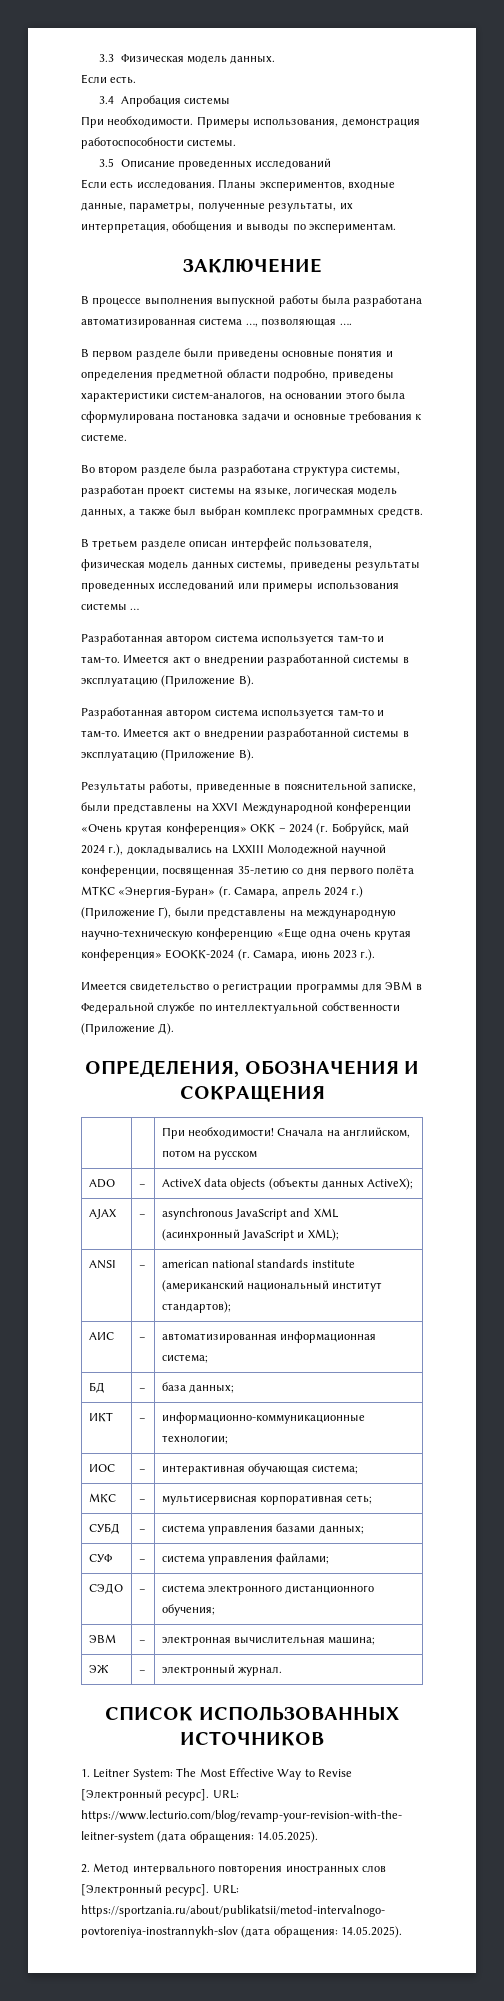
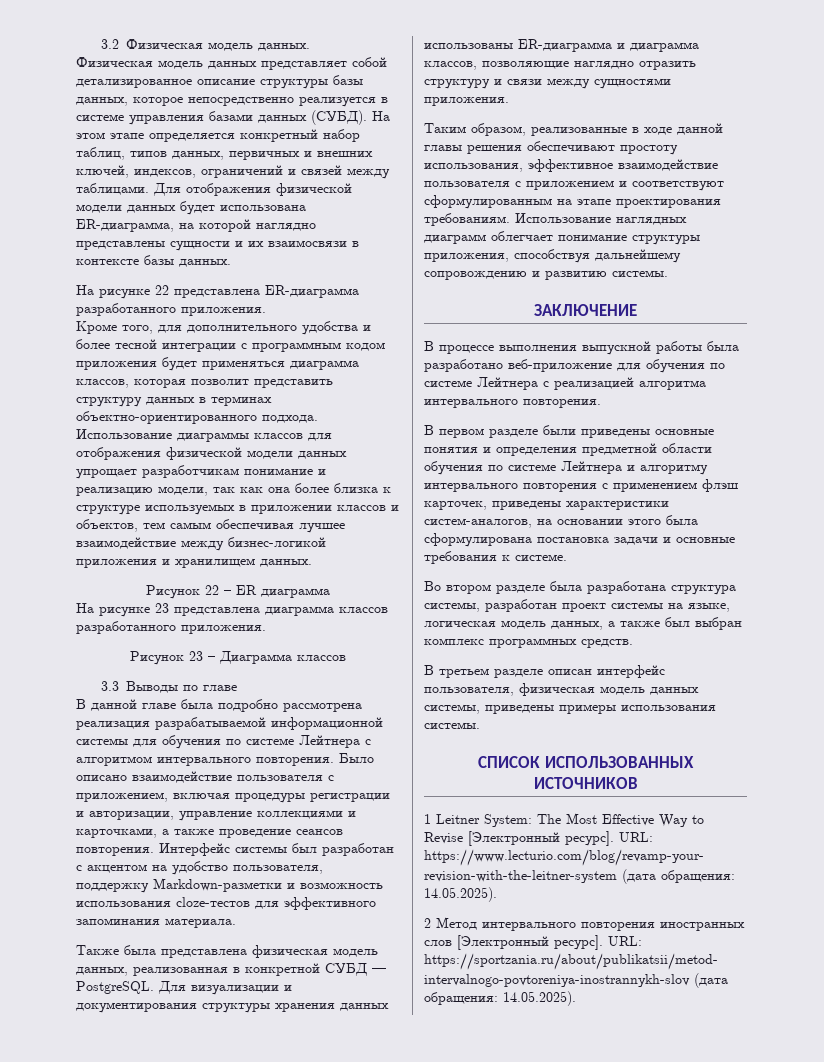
[99,54,115,62] 3.3 -> [100,39,119,49] 3.2
[81,74,137,84] [99,95,230,107] [81,116,420,128] [81,137,237,149] [99,158,332,170] [81,179,395,191] [81,202,353,212] [81,221,396,233] Если есть. // 3.4 Апробация системы // При необходимости. Примеры использования, демонстрация работоспособности системы. // 3.5 Описание проведенных исследований // Если есть исследования. Планы экспериментов, входные данные, параметры, полученные результаты, их интерпретация, обобщения и выводы по экспериментам. -> [76,57,387,70] [76,75,363,89] [76,97,388,107] [76,110,390,125] [76,129,360,142] [76,147,373,160] [76,165,390,179] [76,183,352,196] [76,201,306,215] [76,219,316,232] [76,240,359,251] [76,255,231,267] [76,285,359,299] [76,303,266,316] [76,321,371,335] [76,339,385,352] [76,357,359,371] [76,379,333,388] [76,396,272,407] [76,411,318,424] [76,429,332,442] [76,447,347,460] [76,465,326,479] [76,483,391,496] [76,504,399,515] [76,519,345,533] [76,537,326,551] [76,558,312,568] [145,585,330,599] [76,603,388,617] [76,621,266,634] [129,651,346,665] [100,681,237,693] [76,699,362,712] [76,717,383,730] [76,735,371,749] [76,753,374,766] [76,771,334,783] [76,792,390,803] [76,810,356,821] [76,828,343,838] [76,843,394,856] [76,861,323,875] [76,878,383,893] [76,897,376,910] [76,918,236,928] [76,945,378,958] [76,963,386,976] [76,981,292,995] [76,1002,389,1013] [424,39,699,52] [424,61,696,70] [424,78,671,89] [424,97,509,106] [424,123,723,136] [424,141,678,155] [424,159,718,172] [424,180,724,191] [424,195,721,209] [424,213,687,226] [424,231,700,245] [424,249,681,263] [424,270,668,280] Физическая модель данных представляет собой детализированное описание структуры базы данных, которое непосредственно реализуется в системе управления базами данных (СУБД). На этом этапе определяется конкретный набор таблиц, типов данных, первичных и внешних ключей, индексов, ограничений и связей между таблицами. Для отображения физической модели данных будет использована ER-диаграмма, на которой наглядно представлены сущности и их взаимосвязи в контексте базы данных. // На рисунке 22 представлена ER-диаграмма разработанного приложения. // Кроме того, для дополнительного удобства и более тесной интеграции с программным кодом приложения будет применяться диаграмма классов, которая позволит представить структуру данных в терминах объектно-ориентированного подхода. Использование диаграммы классов для отображения физической модели данных упрощает разработчикам понимание и реализацию модели, так как она более близка к структуре используемых в приложении классов и объектов, тем самым обеспечивая лучшее взаимодействие между бизнес-логикой приложения и хранилищем данных. // Рисунок 22 – ER диаграмма // На рисунке 23 представлена диаграмма классов разработанного приложения. // Рисунок 23 – Диаграмма классов // 3.3 Выводы по главе // В данной главе была подробно рассмотрена реализация разрабатываемой информационной системы для обучения по системе Лейтнера с алгоритмом интервального повторения. Было описано взаимодействие пользователя с приложением, включая процедуры регистрации и авторизации, управление коллекциями и карточками, а также проведение сеансов повторения. Интерфейс системы был разработан с акцентом на удобство пользователя, поддержку Markdown-разметки и возможность использования cloze-тестов для эффективного запоминания материала. // Также была представлена физическая модель данных, реализованная в конкретной СУБД — PostgreSQL. Для визуализации и документирования структуры хранения данных использованы ER-диаграмма и диаграмма классов, позволяющие наглядно отразить структуру и связи между сущностями приложения. // Таким образом, реализованные в ходе данной главы решения обеспечивают простоту использования, эффективное взаимодействие пользователя с приложением и соответствуют сформулированным на этапе проектирования требованиям. Использование наглядных диаграмм облегчает понимание структуры приложения, способствуя дальнейшему сопровождению и развитию системы.
[353,295,423,307] [81,318,352,328] разработана автоматизированная система …, позволяющая …. -> [424,359,725,373] [424,377,706,390] [424,399,601,408] разработано веб-приложение для обучения по системе Лейтнера с реализацией алгоритма интервального повторения.
[273,369,329,381] подробно, -> [424,461,708,475] [424,479,738,492] [424,501,487,510] обучения по системе Лейтнера и алгоритму интервального повторения с применением флэш карточек,
[354,561,420,571] [81,580,399,592] [81,603,140,611] [81,633,384,645] [81,654,409,666] [81,675,254,687] [81,707,384,719] [81,728,409,740] [81,749,254,761] [81,781,416,793] [81,802,411,814] [81,823,409,835] [81,844,387,856] [81,865,415,877] [81,886,364,898] [81,907,396,919] [81,928,411,940] [81,949,376,961] [81,981,422,993] [81,1002,400,1014] [81,1023,175,1035] [85,1060,419,1077] [179,1085,325,1102] [161,1127,411,1139] [161,1150,258,1160] [88,1179,115,1188] [138,1184,146,1187] [161,1178,414,1190] [88,1209,117,1219] [138,1214,146,1217] [161,1208,339,1220] [161,1229,339,1241] [88,1260,116,1269] [138,1265,146,1268] [161,1259,355,1268] [161,1280,383,1292] [161,1301,231,1313] [88,1332,114,1340] [138,1337,146,1340] [161,1331,376,1343] [161,1354,208,1363] [88,1382,105,1393] [138,1388,146,1391] [161,1382,234,1393] [88,1412,113,1422] [138,1418,146,1421] [161,1412,365,1424] [161,1435,228,1444] [88,1464,115,1472] [138,1469,146,1472] [161,1463,359,1475] [88,1493,116,1503] [138,1499,146,1502] [161,1495,373,1505] [88,1523,120,1534] [138,1529,146,1532] [161,1523,364,1535] [88,1554,112,1562] [138,1559,146,1562] [161,1553,330,1565] [88,1583,123,1594] [138,1589,146,1592] [161,1585,375,1595] [161,1604,215,1616] [88,1634,116,1643] [138,1640,146,1643] [161,1636,376,1646] [88,1664,109,1673] [138,1670,146,1673] [161,1664,282,1676] результаты проведенных исследований или примеры использования системы … // Разработанная автором система используется там-то и там-то. Имеется акт о внедрении разработанной системы в эксплуатацию (Приложение В). // Разработанная автором система используется там-то и там-то. Имеется акт о внедрении разработанной системы в эксплуатацию (Приложение В). // Результаты работы, приведенные в пояснительной записке, были представлены на XXVI Международной конференции «Очень крутая конференция» ОКК – 2024 (г. Бобруйск, май 2024 г.), докладывались на LXXIII Молодежной научной конференции, посвященная 35-летию со дня первого полёта МТКС «Энергия-Буран» (г. Самара, апрель 2024 г.) (Приложение Г), были представлены на международную научно-техническую конференцию «Еще одна очень крутая конференция» ЕООКК-2024 (г. Самара, июнь 2023 г.). // Имеется свидетельство о регистрации программы для ЭВМ в Федеральной службе по интеллектуальной собственности (Приложение Д). // ОПРЕДЕЛЕНИЯ, ОБОЗНАЧЕНИЯ И СОКРАЩЕНИЯ // | | При необходимости! Сначала на английском, потом на русском // ADO | − | ActiveX data objects (объекты данных ActiveX); // AJAX | − | asynchronous JavaScript and XML (асинхронный JavaScript и XML); // ANSI | − | american national standards institute (американский национальный институт стандартов); // АИС | − | автоматизированная информационная система; // БД | − | база данных; // ИКТ | − | информационно-коммуникационные технологии; // ИОС | − | интерактивная обучающая система; // МКС | − | мультисервисная корпоративная сеть; // СУБД | − | система управления базами данных; // СУФ | − | система управления файлами; // СЭДО | − | система электронного дистанционного обучения; // ЭВМ | − | электронная вычислительная машина; // ЭЖ | − | электронный журнал. -> [559,704,716,714] [424,722,480,729] примеры использования системы.
[81,1769,90,1777] 1. -> [424,814,431,824] 1
[81,1864,90,1873] 2. -> [424,918,431,928] 2

